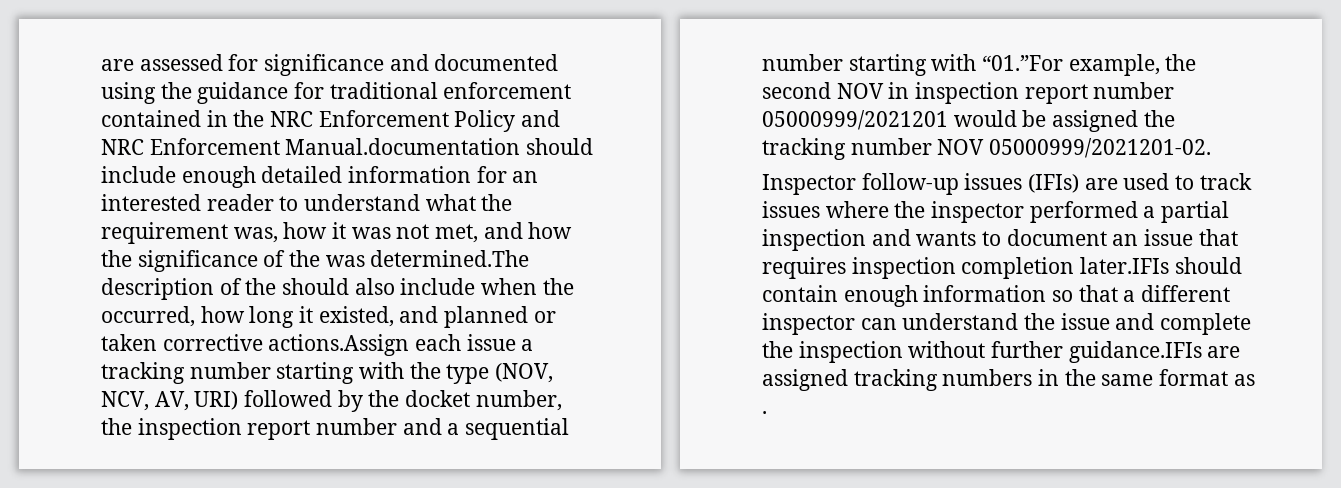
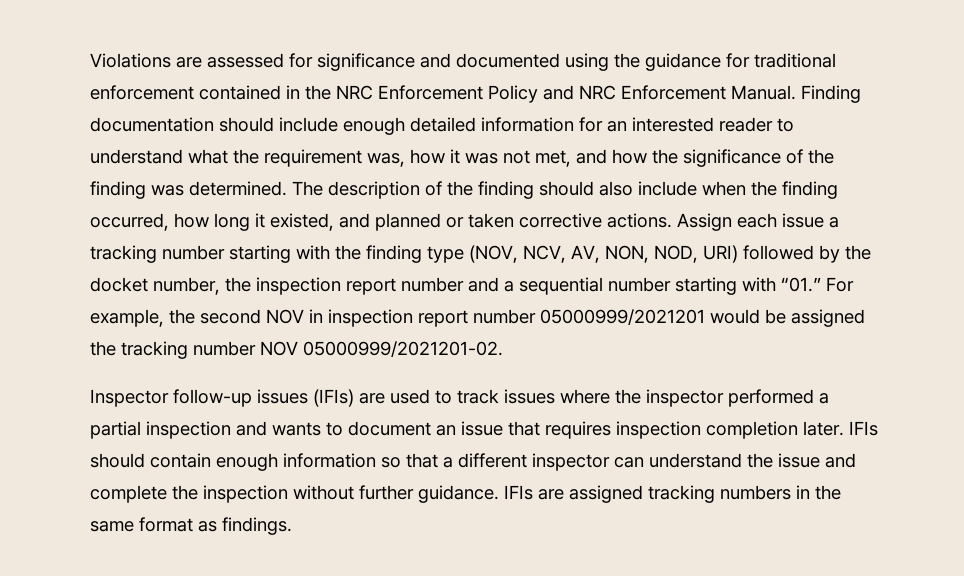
(100, 65) none -> [90,53,172,68] Violations
[285,138,521,155] Manual.documentation -> [731,85,862,103] [90,117,215,132] Manual. Finding documentation
[325,250,530,267] was determined.The -> [90,181,324,199] finding was determined. The
(277, 286) none -> [478,181,535,199] finding
(574, 286) none -> [782,181,839,199] finding
[268,334,410,356] actions.Assign -> [607,213,733,231] actions. Assign
(441, 370) none -> [366,245,423,263] finding
(189, 401) none -> [605,245,699,263] NON, NOD,
[981,55,1063,71] “01.”For -> [781,277,855,292] “01.” For
[1079,257,1169,274] later.IFIs -> [803,421,879,436] later. IFIs
[1068,341,1202,363] guidance.IFIs -> [418,485,534,503] guidance. IFIs
[761,411,767,414] . -> [222,517,293,535] findings.

